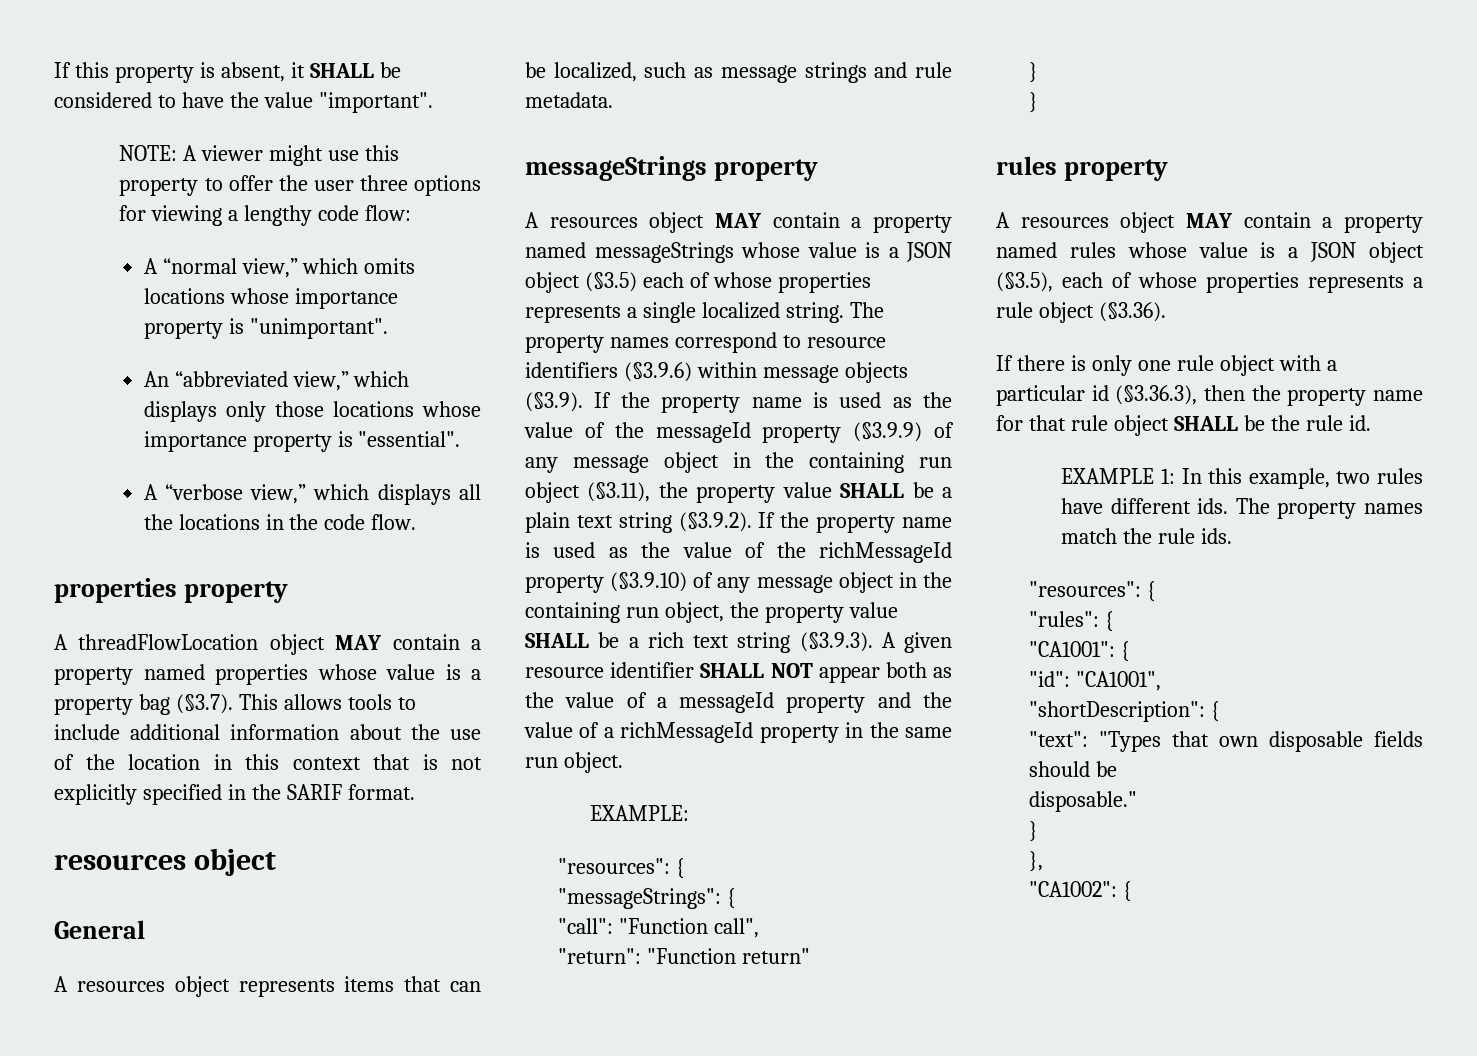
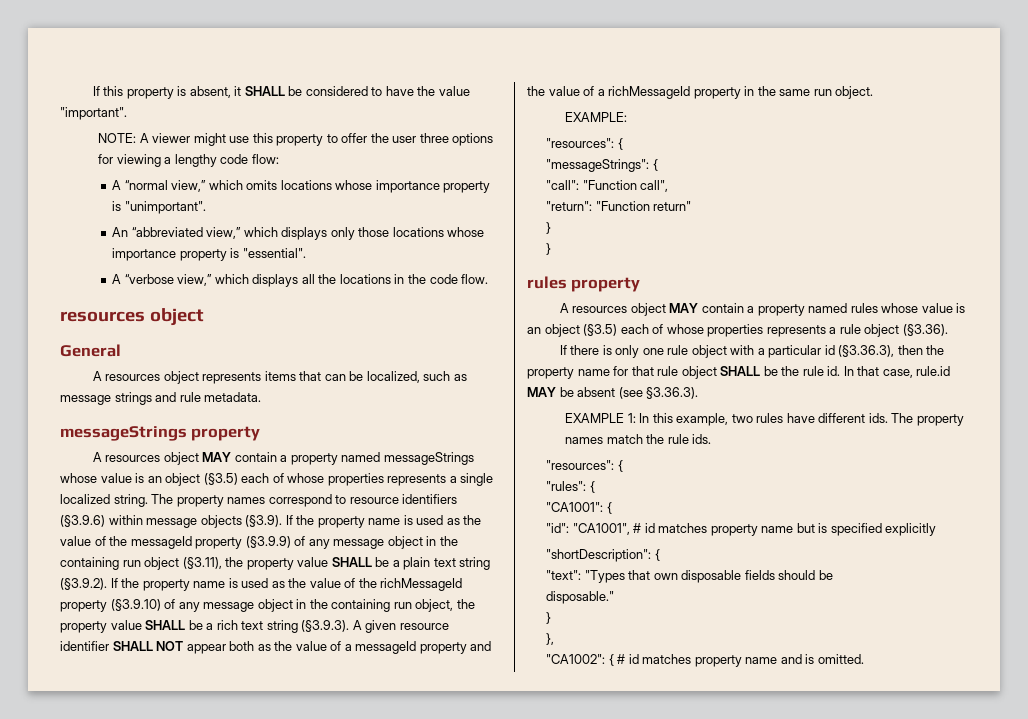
[54,578,288,603] [54,634,481,655] [54,664,481,685] [54,694,416,715] [54,724,481,740] [54,754,482,770] [54,784,415,805] // properties property // A threadFlowLocation object MAY contain a property named properties whose value is a property bag (§3.7). This allows tools to include additional information about the use of the location in this context that is not explicitly specified in the SARIF format. -> (489, 279) none
[888,242,952,262] a JSON -> [147,476,162,483] an
[1288,242,1424,263] [996,272,1053,292] a JSON object (§3.5), -> [527,324,618,337] an object (§3.5)
(1371, 423) none -> [843,366,951,378] [527,387,699,399] In that case, rule.id MAY be absent (see §3.36.3).
(1161, 681) none -> [633,523,937,536] # id matches property name but is specified explicitly
(1132, 891) none -> [617,654,864,667] # id matches property name and is omitted.

